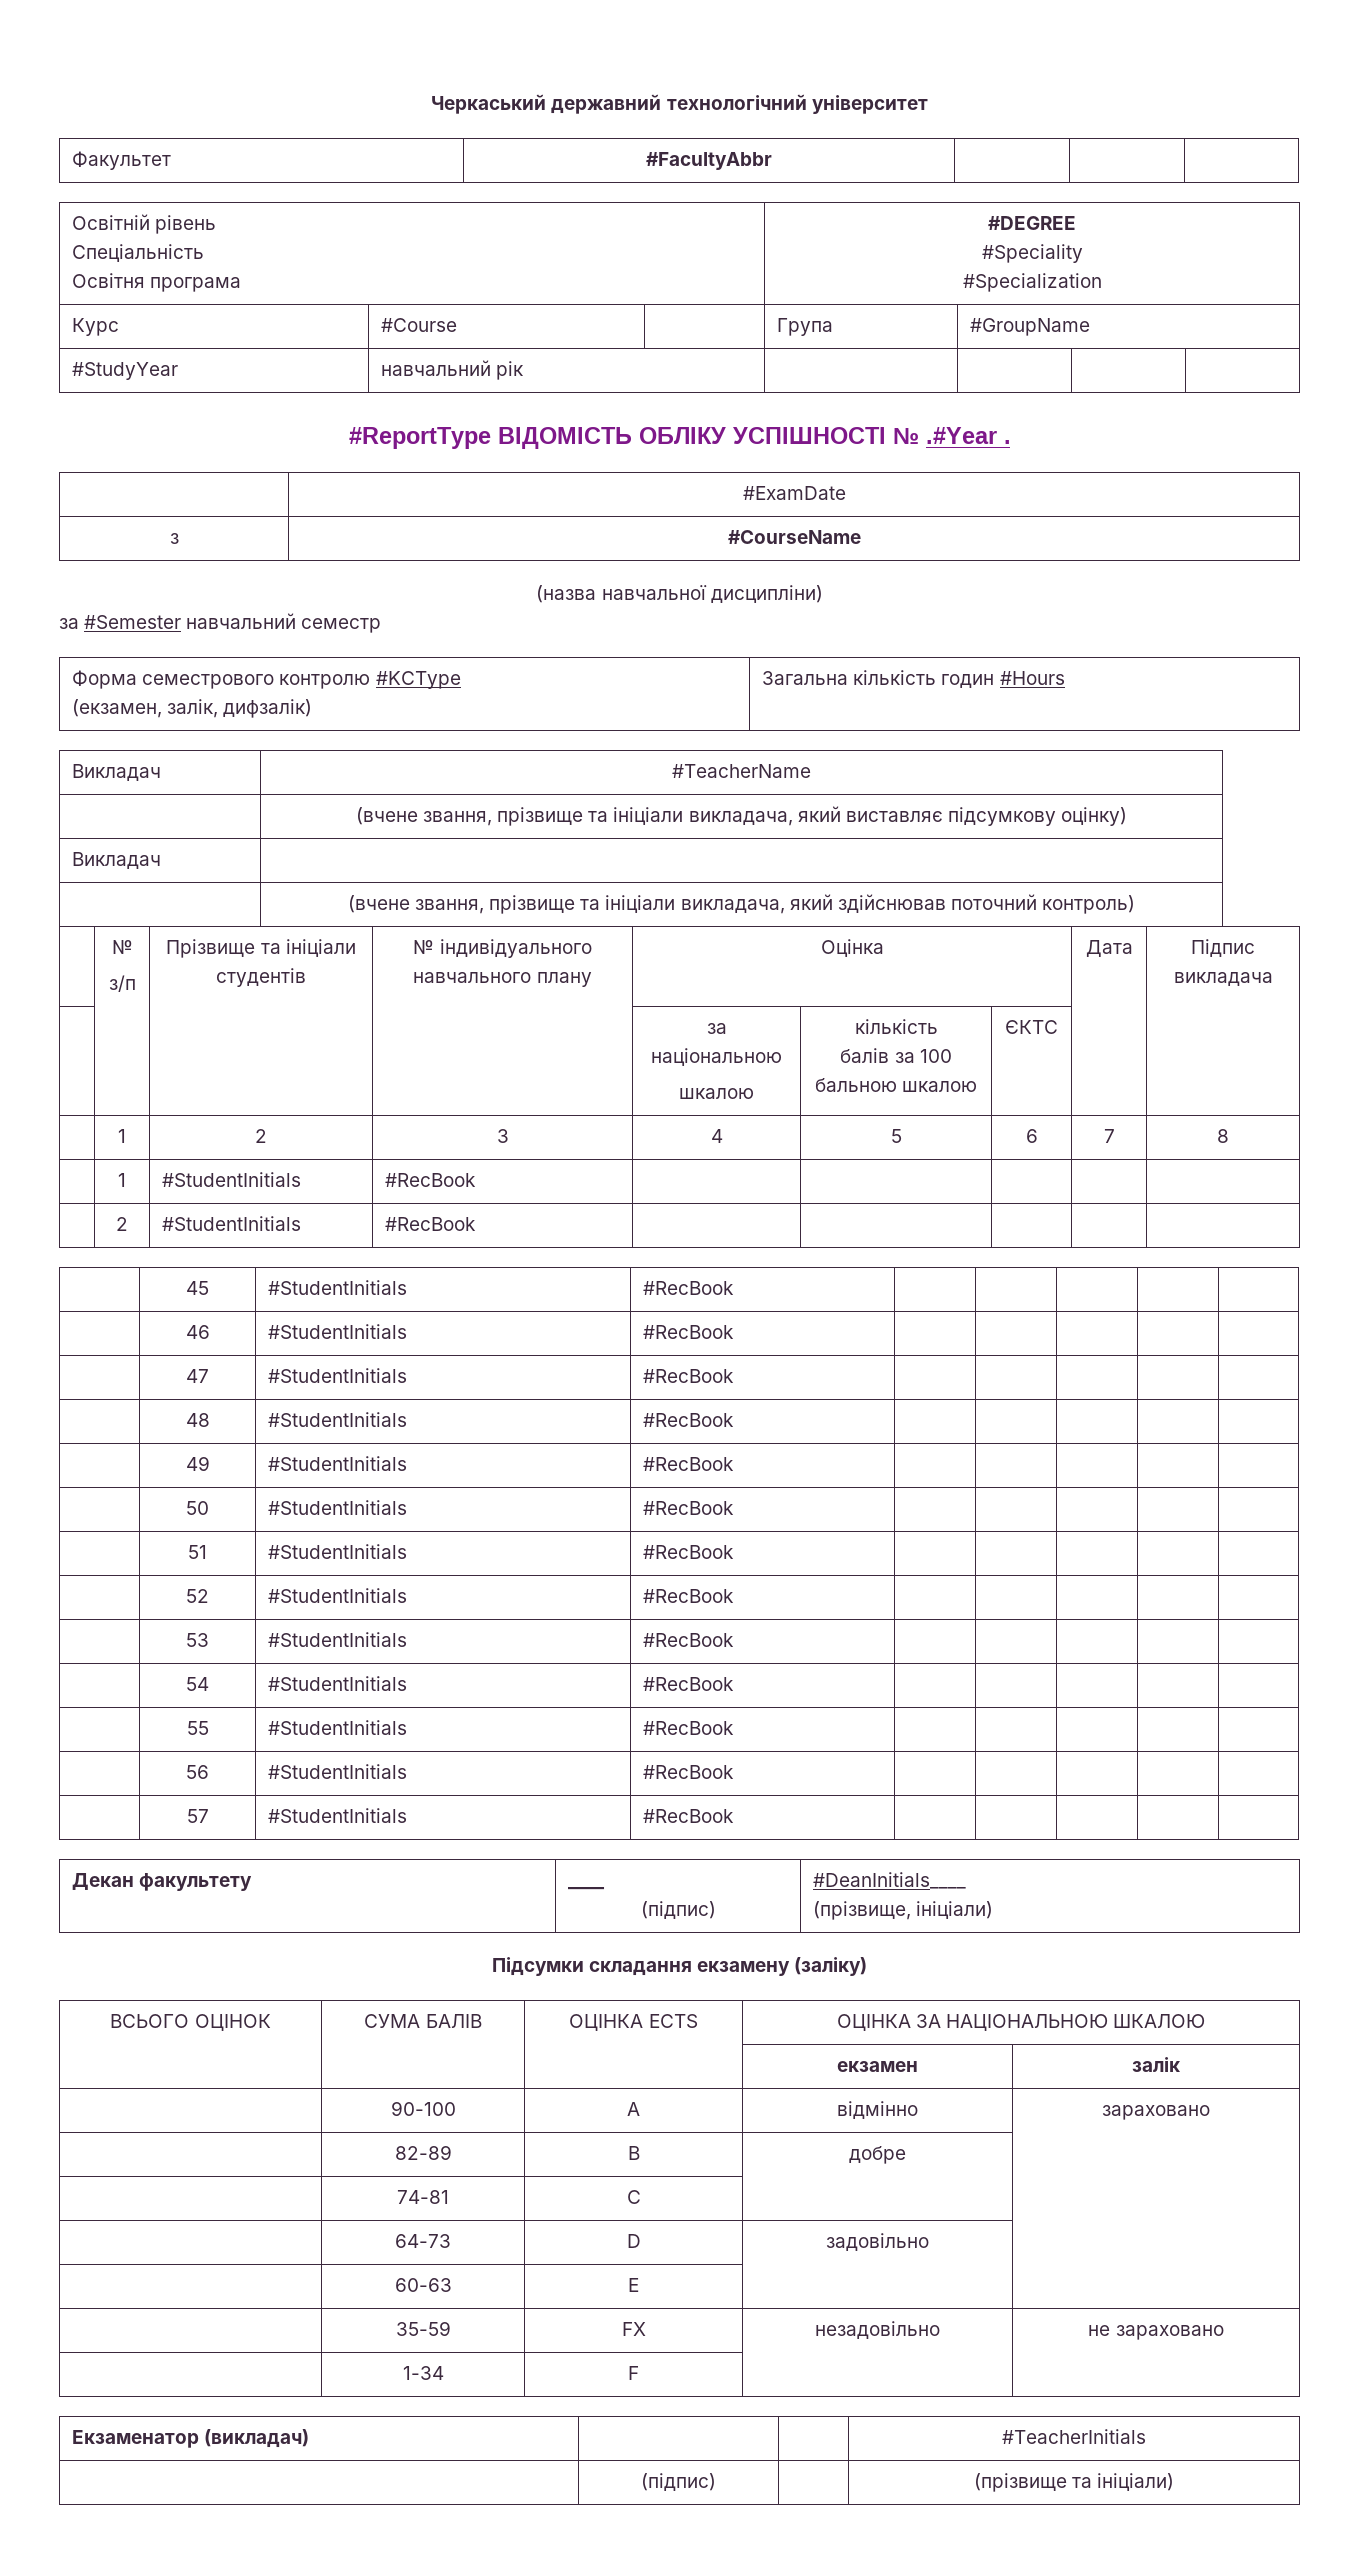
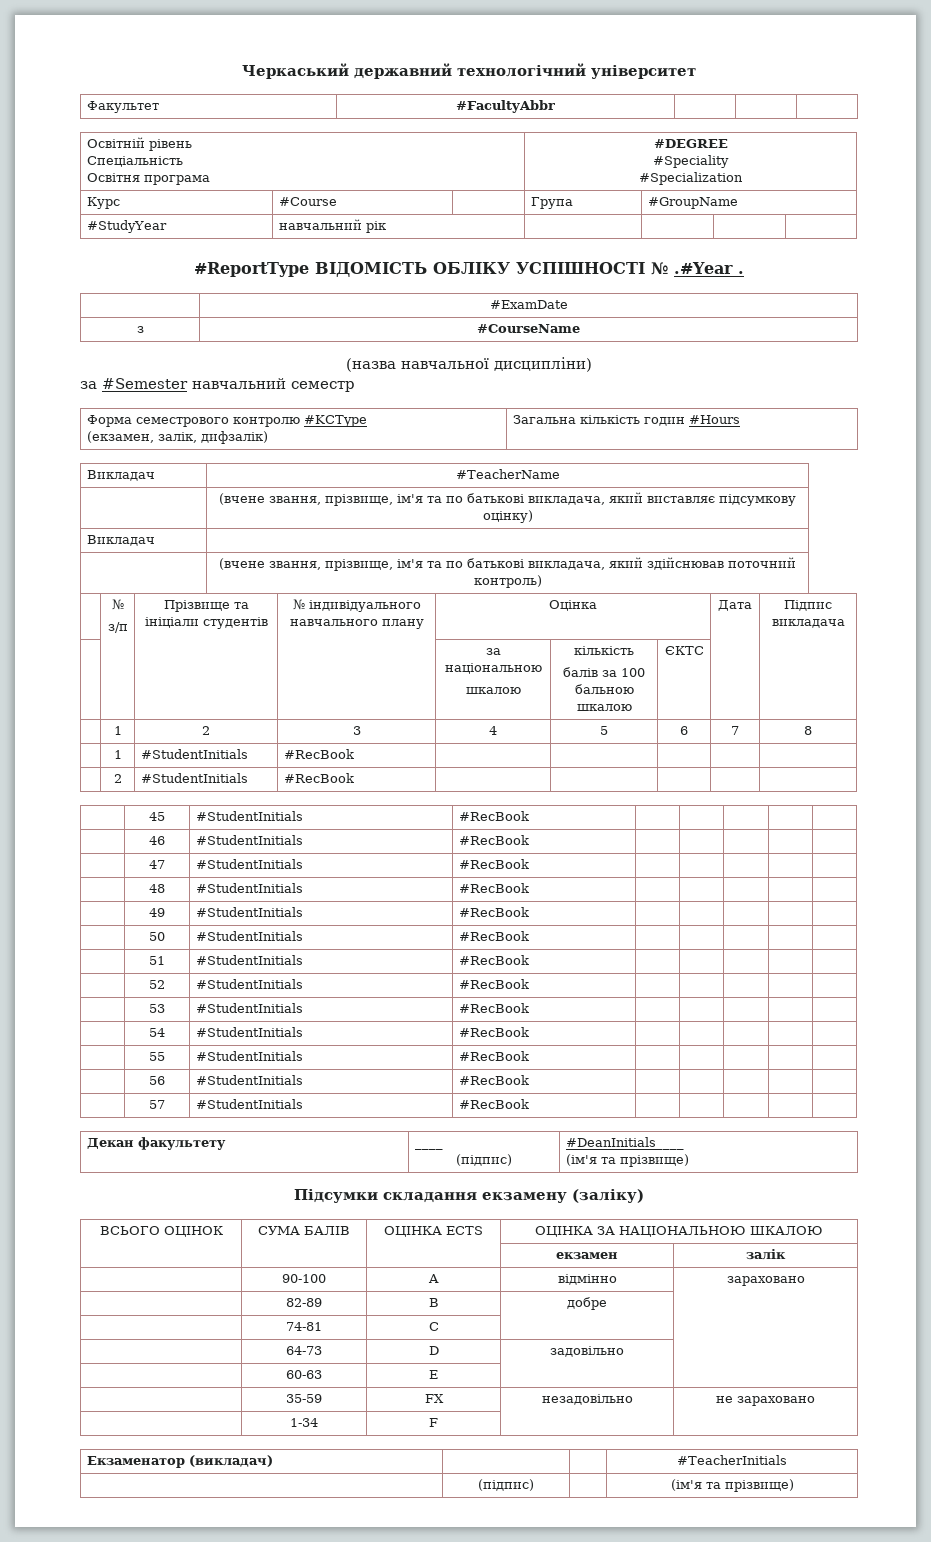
[497,807,684,826] прізвище та ініціали -> [325,493,524,506] прізвище, ім'я та по батькові
[489,895,676,914] прізвище та ініціали -> [325,558,524,571] прізвище, ім'я та по батькові
[813,1901,994,1920] (прізвище, ініціали) -> [565,1154,689,1167] (ім'я та прізвище)
[973,2473,1175,2492] (прізвище та ініціали) -> [670,1479,794,1492] (ім'я та прізвище)

